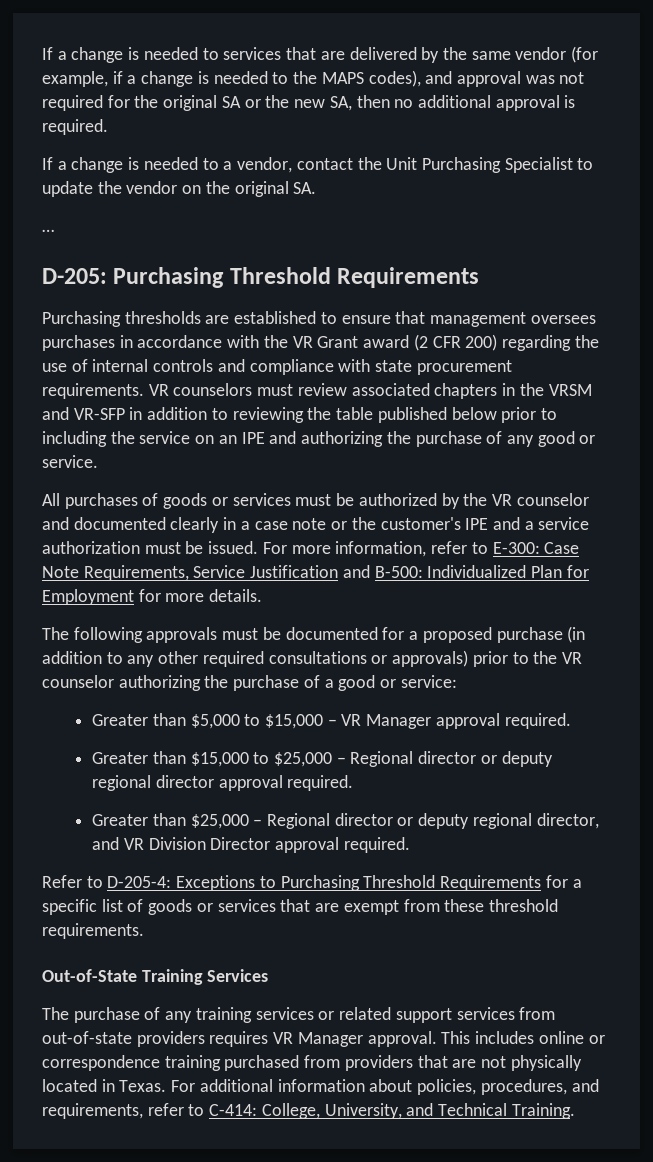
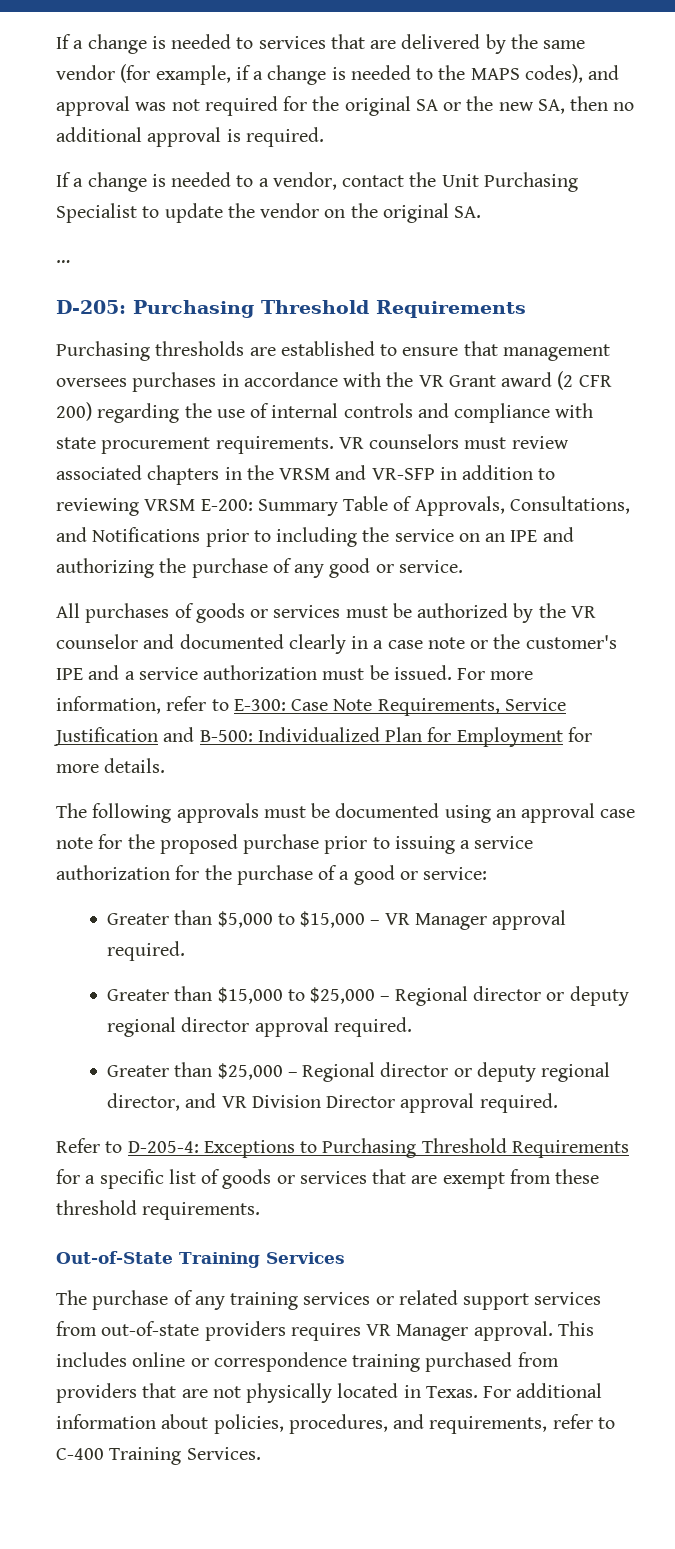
[307,407,497,423] the table published below -> [144,496,630,516] [56,527,201,542] VRSM E-200: Summary Table of Approvals, Consultations, and Notifications
[382,626,586,643] [42,650,582,667] [42,675,201,691] for a proposed purchase (in addition to any other required consultations or approvals) prior to the VR counselor authorizing -> [444,803,636,823] [56,834,534,854] [56,865,200,880] using an approval case note for the proposed purchase prior to issuing a service authorization for
[209,1103,575,1119] C-414: College, University, and Technical Training. -> [56,1447,261,1465] C-400 Training Services.

